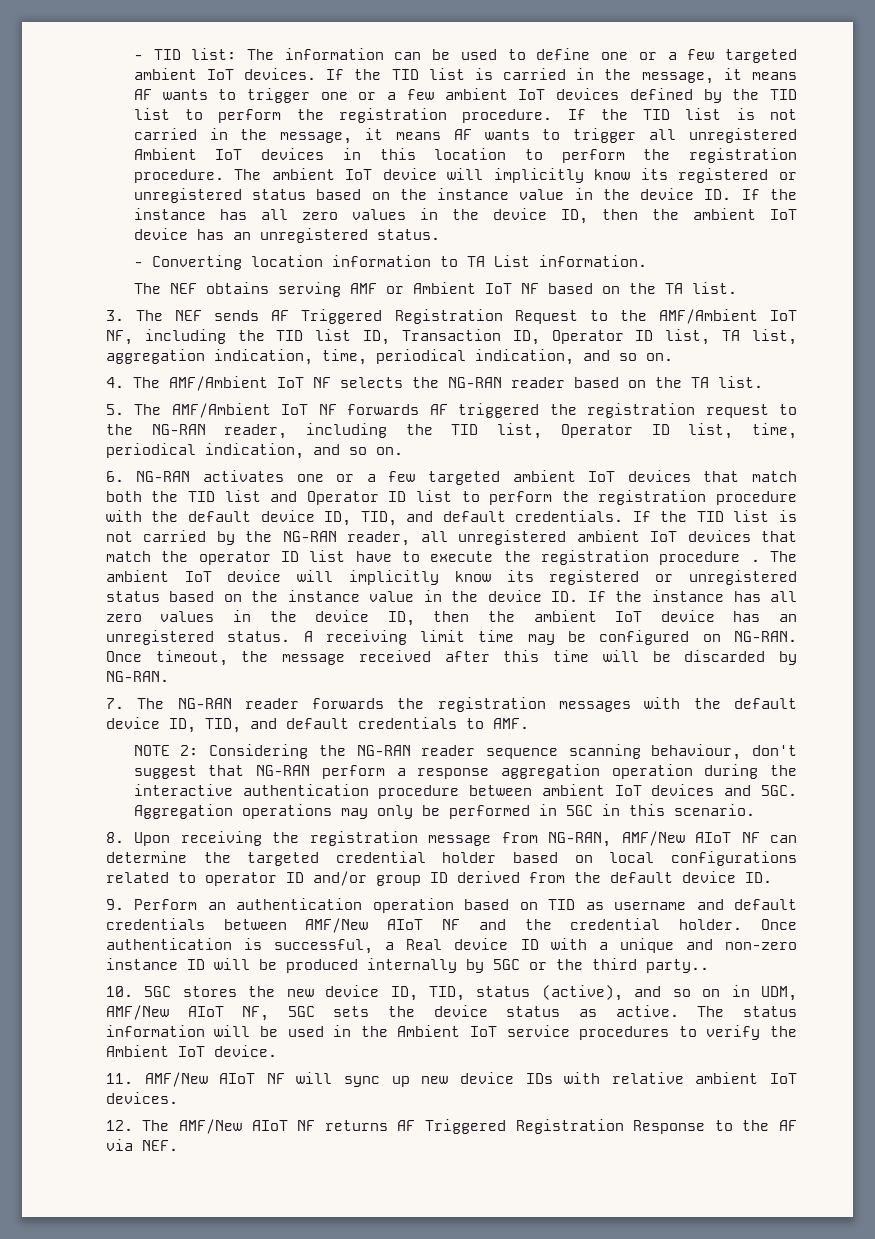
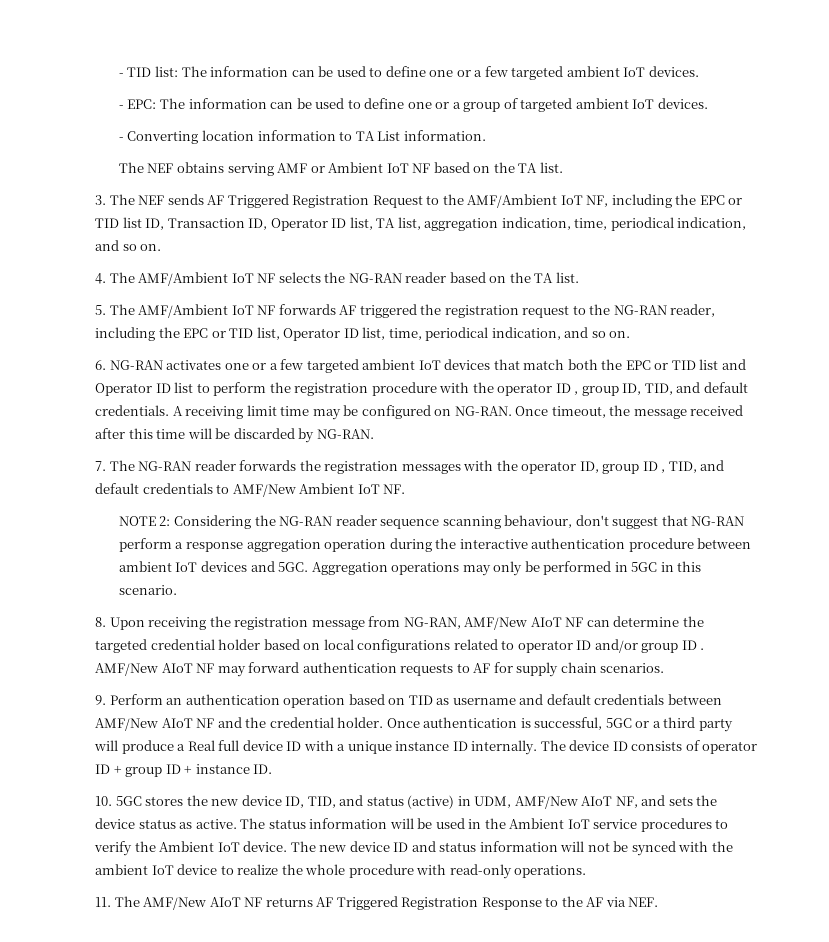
[326,68,797,84] [133,88,798,103] [133,108,797,123] [133,128,797,144] [133,148,797,163] [133,168,797,183] [133,188,797,203] [133,208,797,224] [133,228,440,243] If the TID list is carried in the message, it means AF wants to trigger one or a few ambient IoT devices defined by the TID list to perform the registration procedure. If the TID list is not carried in the message, it means AF wants to trigger all unregistered Ambient IoT devices in this location to perform the registration procedure. The ambient IoT device will implicitly know its registered or unregistered status based on the instance value in the device ID. If the instance has all zero values in the device ID, then the ambient IoT device has an unregistered status. -> [118,98,708,112] // - EPC: The information can be used to define one or a group of targeted ambient IoT devices.
(265, 335) none -> [699,195,743,205] EPC or
(433, 429) none -> [183,328,226,338] EPC or
(179, 496) none -> [625,360,669,370] EPC or
[187,510,315,522] default device -> [497,383,619,396] operator ID , group
[632,510,798,522] [105,530,797,546] [105,550,798,565] [105,570,797,585] [105,590,797,602] [105,610,798,626] [105,630,291,645] If the TID list is not carried by the NG-RAN reader, all unregistered ambient IoT devices that match the operator ID list have to execute the registration procedure . The ambient IoT device will implicitly know its registered or unregistered status based on the instance value in the device ID. If the instance has all zero values in the device ID, then the ambient IoT device has an unregistered status. -> (169, 410) none
[734,698,798,709] [105,717,196,733] default device ID, -> [521,461,666,474] operator ID, group ID ,
[492,718,529,729] AMF. -> [232,483,406,497] AMF/New Ambient IoT NF.
[456,871,772,883] derived from the default device ID. -> [700,648,705,650] [94,662,665,677] . AMF/New AIoT NF may forward authentication requests to AF for supply chain scenarios.
(374, 946) none -> [605,717,733,732] [93,740,174,754] 5GC or a third party will produce
(443, 944) none -> [218,740,240,751] full
[685,939,798,950] [105,958,709,973] and non-zero instance ID will be produced internally by 5GC or the third party.. -> [395,740,758,755] [94,764,273,777] instance ID internally. The device ID consists of operator ID + group ID + instance ID.
[476,985,721,1001] status (active), and so on -> [339,795,455,809] and status (active)
[287,1006,315,1017] 5GC -> [641,795,666,806] and
[105,1072,798,1087] [105,1092,178,1104] [105,1120,133,1131] // 11. AMF/New AIoT NF will sync up new device IDs with relative ambient IoT devices. // 12. -> [290,841,733,856] [94,864,587,879] [94,897,111,907] The new device ID and status information will not be synced with the ambient IoT device to realize the whole procedure with read-only operations. // 11.

